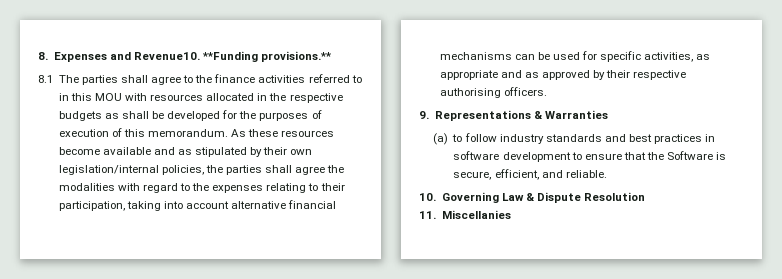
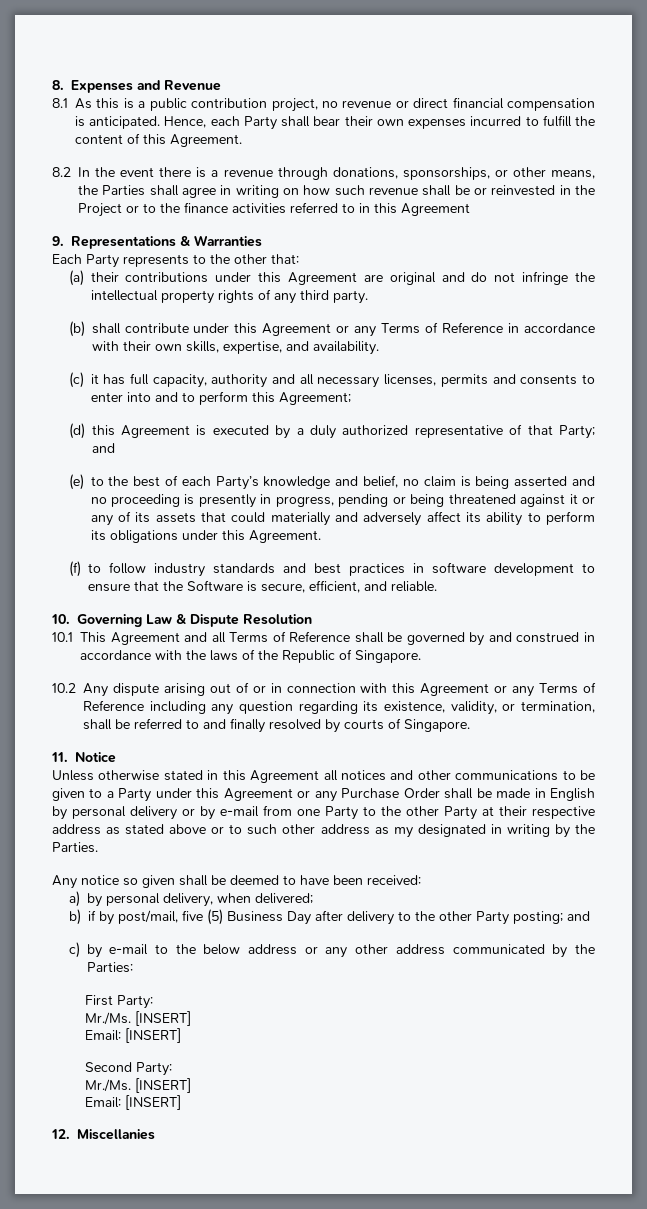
[133,51,332,62] [38,75,182,85] Revenue10. **Funding provisions.** // 8.1 The parties shall agree -> [164,80,221,91] [52,97,596,112] [75,115,595,130] [75,133,242,147] [52,167,595,180] [78,185,595,198] [78,203,139,217] Revenue // 8.1 As this is a public contribution project, no revenue or direct financial compensation is anticipated. Hence, each Party shall bear their own expenses incurred to fulfill the content of this Agreement. // 8.2 In the event there is a revenue through donations, sponsorships, or other means, the Parties shall agree in writing on how such revenue shall be or reinvested in the Project or
[94,93,343,103] [58,110,322,121] [58,128,335,137] [58,147,313,157] [58,165,345,175] [58,183,345,193] [58,200,337,211] [439,51,711,62] [439,70,687,80] [439,87,547,98] [419,110,608,121] [432,133,448,145] MOU with resources allocated in the respective budgets as shall be developed for the purposes of execution of this memorandum. As these resources become available and as stipulated by their own legislation/internal policies, the parties shall agree the modalities with regard to the expenses relating to their participation, taking into account alternative financial mechanisms can be used for specific activities, as appropriate and as approved by their respective authorising officers. // 9. Representations & Warranties // (a) -> [401,203,470,216] [52,235,262,249] [52,254,299,268] [68,270,595,286] [90,289,368,304] [68,321,595,337] [91,341,379,355] [68,372,595,388] [90,391,351,405] [68,423,595,439] [91,443,115,453] [68,474,595,490] [90,494,595,508] [90,511,596,526] [90,530,321,543] [68,561,81,577] Agreement // 9. Representations & Warranties // Each Party represents to the other that: // (a) their contributions under this Agreement are original and do not infringe the intellectual property rights of any third party. // (b) shall contribute under this Agreement or any Terms of Reference in accordance with their own skills, expertise, and availability. // (c) it has full capacity, authority and all necessary licenses, permits and consents to enter into and to perform this Agreement; // (d) this Agreement is executed by a duly authorized representative of that Party; and // (e) to the best of each Party’s knowledge and belief, no claim is being asserted and no proceeding is presently in progress, pending or being threatened against it or any of its assets that could materially and adversely affect its ability to perform its obligations under this Agreement. // (f)
[419,211,436,219] 11. -> [52,631,596,646] [80,649,421,663] [52,682,597,697] [83,700,595,715] [83,718,470,733] [51,752,116,763] [52,770,595,783] [52,788,595,802] [52,805,595,820] [52,824,595,838] [52,842,98,853] [52,875,421,889] [68,891,313,907] [68,909,590,925] [68,942,595,958] [86,962,133,973] [85,995,154,1009] [85,1011,192,1026] [85,1028,182,1043] [85,1062,173,1076] [85,1078,192,1093] [85,1095,182,1110] [51,1129,70,1139] 10.1 This Agreement and all Terms of Reference shall be governed by and construed in accordance with the laws of the Republic of Singapore. // 10.2 Any dispute arising out of or in connection with this Agreement or any Terms of Reference including any question regarding its existence, validity, or termination, shall be referred to and finally resolved by courts of Singapore. // 11. Notice // Unless otherwise stated in this Agreement all notices and other communications to be given to a Party under this Agreement or any Purchase Order shall be made in English by personal delivery or by e-mail from one Party to the other Party at their respective address as stated above or to such other address as my designated in writing by the Parties. // Any notice so given shall be deemed to have been received: // a) by personal delivery, when delivered; // b) if by post/mail, five (5) Business Day after delivery to the other Party posting; and // c) by e-mail to the below address or any other address communicated by the Parties: // First Party: // Mr./Ms. [INSERT] // Email: [INSERT] // Second Party: // Mr./Ms. [INSERT] // Email: [INSERT] // 12.

